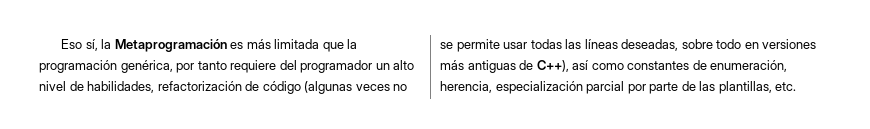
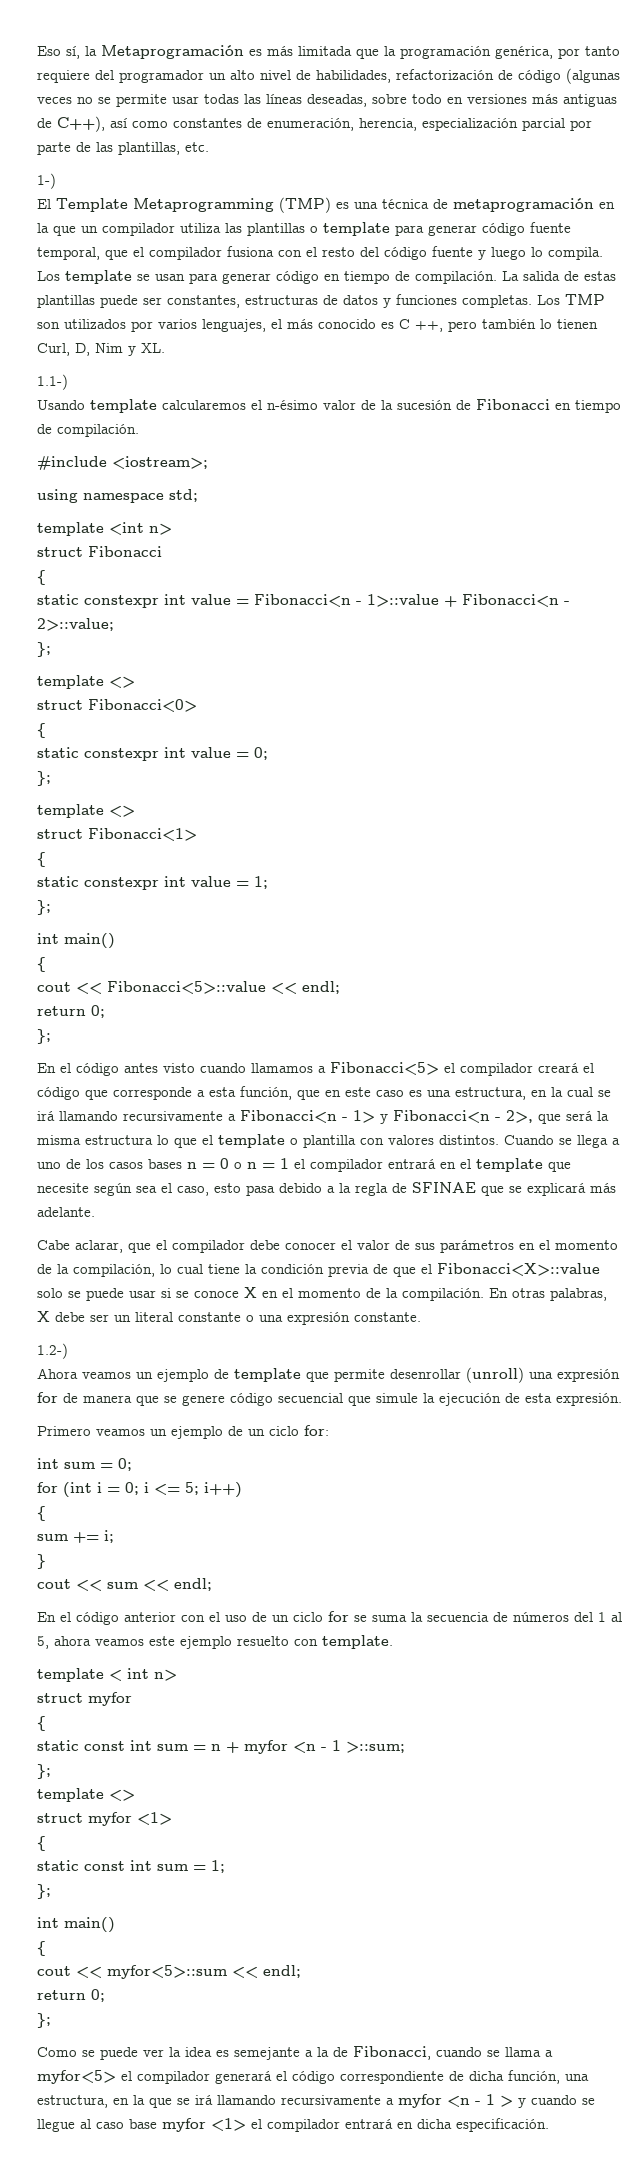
(797, 86) none -> [37,173,56,189] [37,197,615,213] [37,222,571,236] [37,246,603,260] [37,270,616,284] [37,294,605,308] [37,319,598,332] [37,343,165,356] [37,374,68,390] [37,399,621,413] [37,424,139,437] [37,456,208,470] [37,489,198,503] [37,522,172,536] [37,546,162,557] [37,570,46,585] [37,594,570,608] [37,618,114,631] [37,642,51,657] [37,675,135,689] [37,699,197,712] [37,723,46,738] [37,747,268,761] [37,771,51,786] [37,804,135,818] [37,828,197,841] [37,852,46,867] [37,876,268,890] [37,900,51,915] [37,933,115,949] [37,957,46,972] [37,981,340,994] [37,1005,105,1018] [37,1029,51,1044] [37,1062,594,1076] [37,1086,611,1100] [37,1110,609,1124] [37,1134,620,1148] [37,1158,571,1172] [37,1182,616,1196] [37,1207,95,1217] [37,1240,618,1253] [37,1263,600,1277] [37,1287,607,1301] [37,1311,421,1325] [37,1343,68,1359] [37,1367,620,1383] [37,1392,622,1406] [37,1425,329,1439] [37,1458,132,1471] [37,1482,242,1498] [37,1506,46,1521] [37,1530,114,1543] [37,1554,46,1569] [37,1578,212,1591] [37,1611,622,1625] [37,1635,393,1649] [37,1668,177,1682] [37,1692,132,1706] [37,1716,46,1731] [37,1740,405,1754] [37,1764,51,1779] [37,1788,135,1802] [37,1812,172,1826] [37,1836,46,1851] [37,1860,225,1873] [37,1884,51,1899] [37,1917,115,1933] [37,1941,46,1956] [37,1965,301,1979] [37,1989,105,2002] [37,2013,51,2028] [37,2046,553,2060] [37,2070,589,2084] [37,2094,595,2108] [37,2118,549,2132] // 1-) // El Template Metaprogramming (TMP) es una técnica de metaprogramación en la que un compilador utiliza las plantillas o template para generar código fuente temporal, que el compilador fusiona con el resto del código fuente y luego lo compila. Los template se usan para generar código en tiempo de compilación. La salida de estas plantillas puede ser constantes, estructuras de datos y funciones completas. Los TMP son utilizados por varios lenguajes, el más conocido es C ++, pero también lo tienen Curl, D, Nim y XL. // 1.1-) // Usando template calcularemos el n-ésimo valor de la sucesión de Fibonacci en tiempo de compilación. // #include <iostream>; // using namespace std; // template <int n> // struct Fibonacci // { // static constexpr int value = Fibonacci<n - 1>::value + Fibonacci<n - 2>::value; // }; // template <> // struct Fibonacci<0> // { // static constexpr int value = 0; // }; // template <> // struct Fibonacci<1> // { // static constexpr int value = 1; // }; // int main() // { // cout << Fibonacci<5>::value << endl; // return 0; // }; // En el código antes visto cuando llamamos a Fibonacci<5> el compilador creará el código que corresponde a esta función, que en este caso es una estructura, en la cual se irá llamando recursivamente a Fibonacci<n - 1> y Fibonacci<n - 2>, que será la misma estructura lo que el template o plantilla con valores distintos. Cuando se llega a uno de los casos bases n = 0 o n = 1 el compilador entrará en el template que necesite según sea el caso, esto pasa debido a la regla de SFINAE que se explicará más adelante. // Cabe aclarar, que el compilador debe conocer el valor de sus parámetros en el momento de la compilación, lo cual tiene la condición previa de que el Fibonacci<X>::value solo se puede usar si se conoce X en el momento de la compilación. En otras palabras, X debe ser un literal constante o una expresión constante. // 1.2-) // Ahora veamos un ejemplo de template que permite desenrollar (unroll) una expresión for de manera que se genere código secuencial que simule la ejecución de esta expresión. // Primero veamos un ejemplo de un ciclo for: // int sum = 0; // for (int i = 0; i <= 5; i++) // { // sum += i; // } // cout << sum << endl; // En el código anterior con el uso de un ciclo for se suma la secuencia de números del 1 al 5, ahora veamos este ejemplo resuelto con template. // template < int n> // struct myfor // { // static const int sum = n + myfor <n - 1 >::sum; // }; // template <> // struct myfor <1> // { // static const int sum = 1; // }; // int main() // { // cout << myfor<5>::sum << endl; // return 0; // }; // Como se puede ver la idea es semejante a la de Fibonacci, cuando se llama a myfor<5> el compilador generará el código correspondiente de dicha función, una estructura, en la que se irá llamando recursivamente a myfor <n - 1 > y cuando se llegue al caso base myfor <1> el compilador entrará en dicha especificación.

